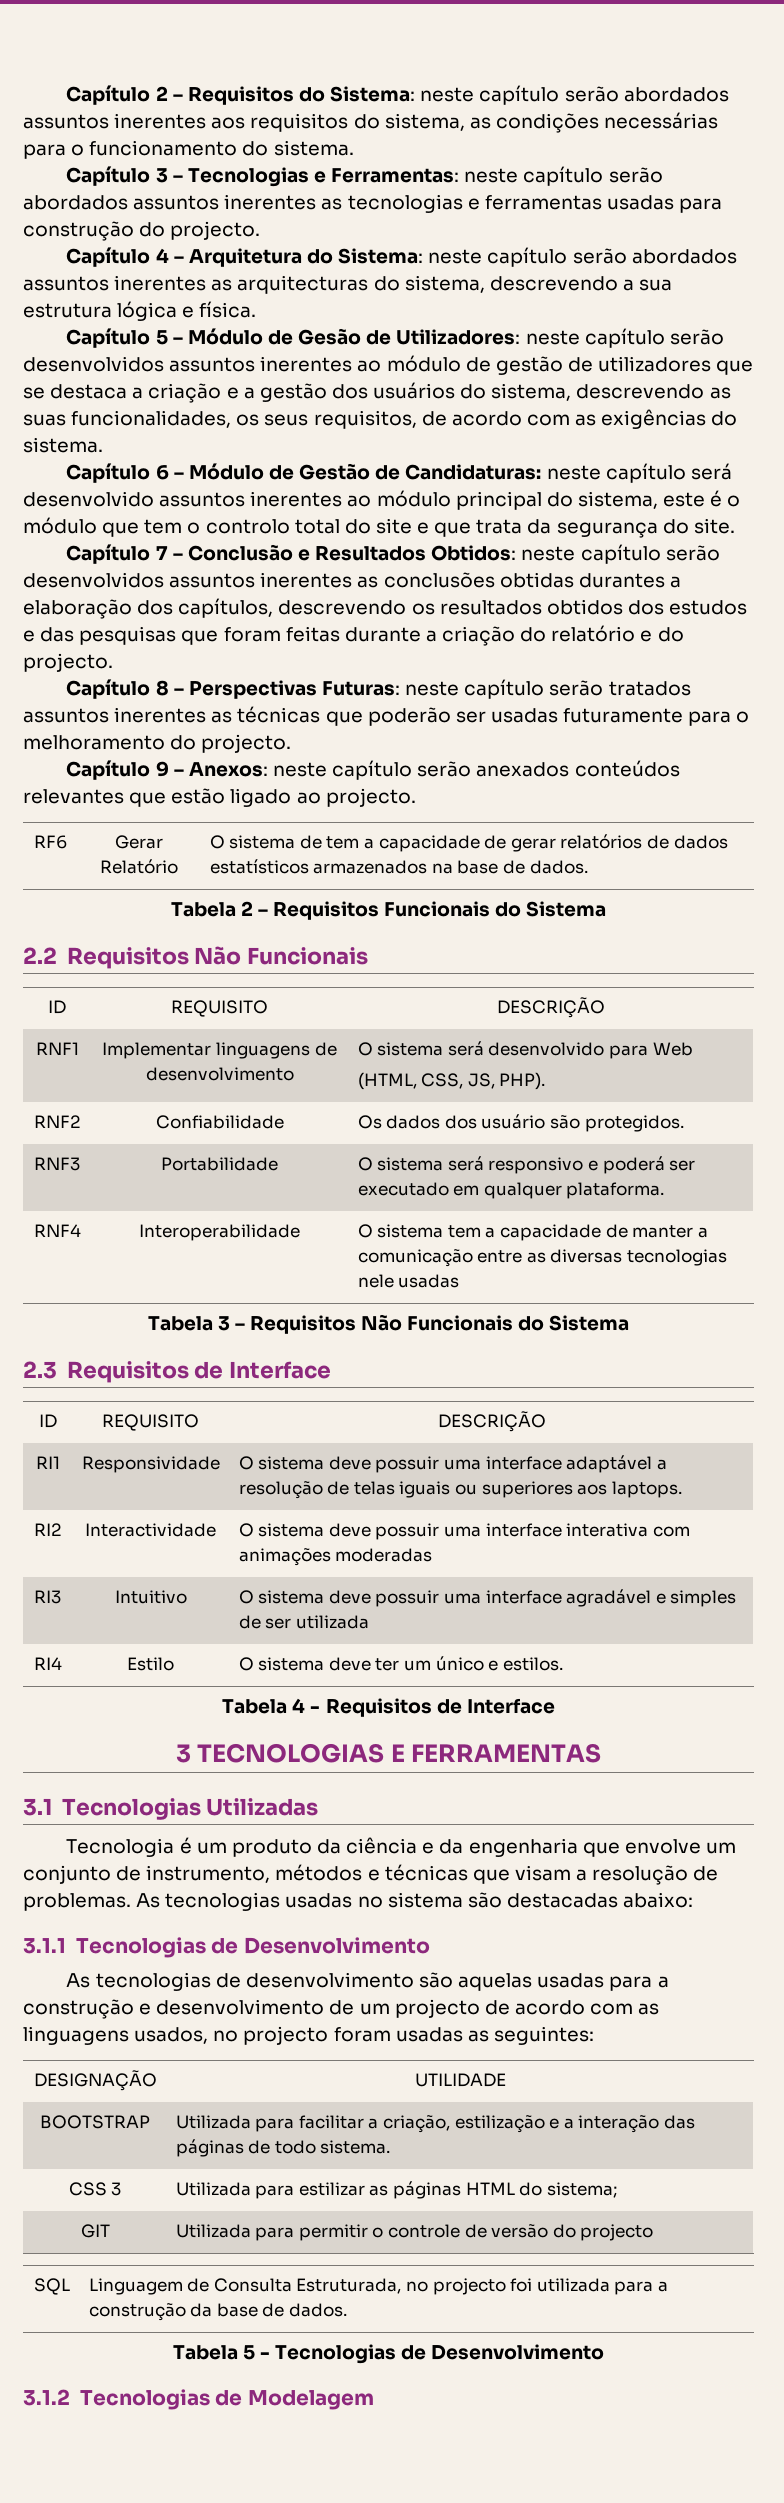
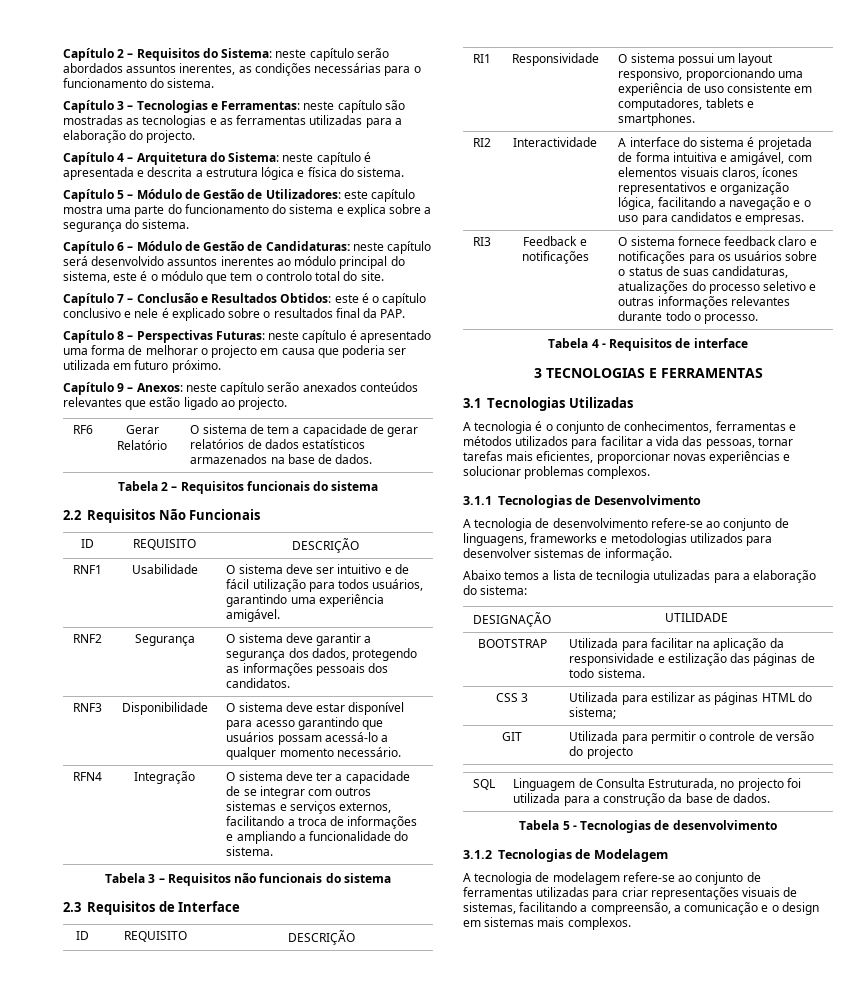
[114,113,465,132] inerentes aos requisitos do sistema, -> [179,63,236,75] inerentes,
[608,167,663,183] [23,194,723,213] [23,221,134,241] serão abordados assuntos inerentes as tecnologias e ferramentas usadas para construção -> [384,100,405,110] [63,115,402,128] [63,130,126,143] são mostradas as tecnologias e as ferramentas utilizadas para a elaboração
[572,248,737,264] [23,275,673,294] [23,301,257,321] serão abordados assuntos inerentes as arquitecturas do sistema, descrevendo a sua estrutura lógica e física. -> [363,152,371,162] [63,167,405,180] é apresentada e descrita a estrutura lógica e física do sistema.
[298,328,362,345] Gesão -> [203,189,245,199] Gestão
[525,328,724,348] [23,355,754,375] [23,382,731,403] [23,409,707,429] neste capítulo serão desenvolvidos assuntos inerentes ao módulo de gestão de utilizadores que se destaca a criação e a gestão dos usuários do sistema, descrevendo as suas funcionalidades, os seus requisitos, de acordo com as exigências -> [343,189,416,202] [63,204,432,217] [63,222,122,232] este capítulo mostra uma parte do funcionamento do sistema e explica sobre a segurança
[375,518,689,538] site e que trata da segurança do -> (358, 276) none
[521,544,720,564] [23,572,681,588] [23,598,748,619] [23,625,684,646] [23,653,113,672] neste capítulo serão desenvolvidos assuntos inerentes as conclusões obtidas durantes a elaboração dos capítulos, descrevendo os resultados obtidos dos estudos e das pesquisas que foram feitas durante a criação do relatório e do projecto. -> [334,293,427,306] [63,308,406,321] este é o capítulo conclusivo e nele é explicado sobre o resultados final da PAP.
[549,680,691,696] [23,706,750,726] [23,734,292,753] serão tratados assuntos inerentes as técnicas que poderão ser usadas futuramente para o melhoramento do projecto. -> [349,330,431,343] [63,345,407,358] [63,360,221,373] é apresentado uma forma de melhorar o projecto em causa que poderia ser utilizada em futuro próximo.
[384,901,607,917] Funcionais do Sistema -> [246,481,379,491] funcionais do sistema
[102,1042,337,1059] [145,1067,294,1081] [357,1041,693,1059] [357,1072,546,1090] [33,1115,81,1128] [155,1115,284,1129] [357,1114,684,1132] Implementar linguagens de desenvolvimento | O sistema será desenvolvido para Web // (HTML, CSS, JS, PHP). // RNF2 | Confiabilidade | Os dados dos usuário são protegidos. -> [131,564,198,574] [226,564,409,574] [226,579,424,592] [226,594,384,607] [226,609,281,622] [73,634,102,643] [134,634,195,646] [226,633,372,646] [226,648,418,661] [226,663,389,676] [226,678,291,688] Usabilidade | O sistema deve ser intuitivo e de fácil utilização para todos usuários, garantindo uma experiência amigável. // RNF2 | Segurança | O sistema deve garantir a segurança dos dados, protegendo as informações pessoais dos candidatos.
[161,1157,278,1171] [357,1156,696,1174] [357,1182,665,1199] [33,1224,81,1237] [139,1224,300,1241] [357,1224,708,1241] [357,1249,727,1267] [357,1274,460,1288] Portabilidade | O sistema será responsivo e poderá ser executado em qualquer plataforma. // RNF4 | Interoperabilidade | O sistema tem a capacidade de manter a comunicação entre as diversas tecnologias nele usadas -> [121,702,208,715] [226,702,405,715] [226,717,384,730] [226,732,389,745] [226,747,401,760] [73,772,102,781] [134,771,195,784] [226,771,410,784] [226,786,372,799] [226,801,392,814] [226,816,418,829] [226,831,409,844] [226,846,274,856] Disponibilidade | O sistema deve estar disponível para acesso garantindo que usuários possam acessá-lo a qualquer momento necessário. // RFN4 | Integração | O sistema deve ter a capacidade de se integrar com outros sistemas e serviços externos, facilitando a troca de informações e ampliando a funcionalidade do sistema.
[361,1314,630,1331] Não Funcionais do Sistema -> [234,873,391,883] não funcionais do sistema
[328,1455,667,1473] [238,1481,682,1499] [33,1523,62,1536] [85,1523,216,1537] [238,1523,690,1540] [238,1548,433,1566] [34,1590,61,1604] [114,1590,187,1604] [238,1589,737,1607] [238,1615,369,1629] [33,1657,62,1670] [127,1657,174,1671] [238,1656,563,1671] deve possuir uma interface adaptável a resolução de telas iguais ou superiores aos laptops. // RI2 | Interactividade | O sistema deve possuir uma interface interativa com animações moderadas // RI3 | Intuitivo | O sistema deve possuir uma interface agradável e simples de ser utilizada // RI4 | Estilo | O sistema deve ter um único e estilos. -> [677,53,774,66] [618,68,803,81] [618,83,813,96] [618,98,754,111] [618,113,696,126] [473,138,491,147] [513,137,597,147] [618,137,812,150] [618,152,812,165] [618,167,799,179] [618,182,789,195] [618,197,811,210] [618,212,805,225] [473,237,491,246] [523,236,587,246] [521,251,589,264] [618,236,817,246] [618,251,818,264] [618,266,789,278] [618,281,817,294] [618,296,790,309] [618,311,759,324] possui um layout responsivo, proporcionando uma experiência de uso consistente em computadores, tablets e smartphones. // RI2 | Interactividade | A interface do sistema é projetada de forma intuitiva e amigável, com elementos visuais claros, ícones representativos e organização lógica, facilitando a navegação e o uso para candidatos e empresas. // RI3 | Feedback e notificações | O sistema fornece feedback claro e notificações para os usuários sobre o status de suas candidaturas, atualizações do processo seletivo e outras informações relevantes durante todo o processo.
[466,1698,555,1714] Interface -> [693,338,748,348] interface
[66,1837,736,1857] [23,1864,719,1885] [23,1892,694,1911] [23,1937,430,1958] [66,1972,669,1991] [23,1999,660,2019] [23,2026,594,2045] Tecnologia é um produto da ciência e da engenharia que envolve um conjunto de instrumento, métodos e técnicas que visam a resolução de problemas. As tecnologias usadas no sistema são destacadas abaixo: // 3.1.1 Tecnologias de Desenvolvimento // As tecnologias de desenvolvimento são aquelas usadas para a construção e desenvolvimento de um projecto de acordo com as linguagens usados, no projecto foram usadas as seguintes: -> [463,421,796,434] [463,436,793,449] [463,451,791,464] [463,466,651,479] [463,495,701,508] [463,518,789,531] [463,533,773,546] [463,548,672,561] [463,570,817,583] [463,585,528,595] A tecnologia é o conjunto de conhecimentos, ferramentas e métodos utilizados para facilitar a vida das pessoas, tornar tarefas mais eficientes, proporcionar novas experiências e solucionar problemas complexos. // 3.1.1 Tecnologias de Desenvolvimento // A tecnologia de desenvolvimento refere-se ao conjunto de linguagens, frameworks e metodologias utilizados para desenvolver sistemas de informação. // Abaixo temos a lista de tecnilogia utulizadas para a elaboração do sistema:
[368,2115,660,2133] a criação, estilização e a interação -> [696,638,784,651] [569,653,727,666] na aplicação da responsividade e estilização
[431,2344,605,2360] Desenvolvimento -> [672,820,777,830] desenvolvimento
(374, 2400) none -> [463,872,761,885] [463,887,798,900] [463,902,819,915] [463,917,631,930] // A tecnologia de modelagem refere-se ao conjunto de ferramentas utilizadas para criar representações visuais de sistemas, facilitando a compreensão, a comunicação e o design em sistemas mais complexos.

